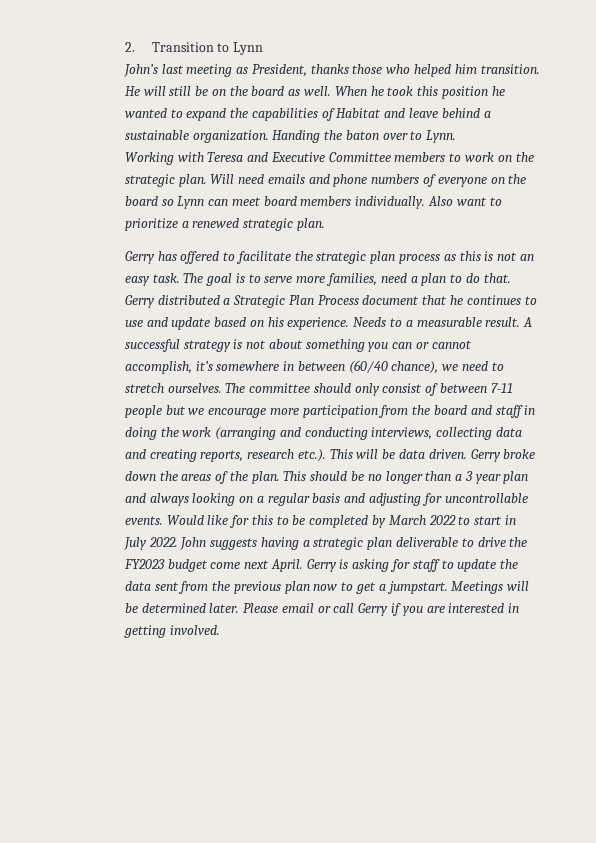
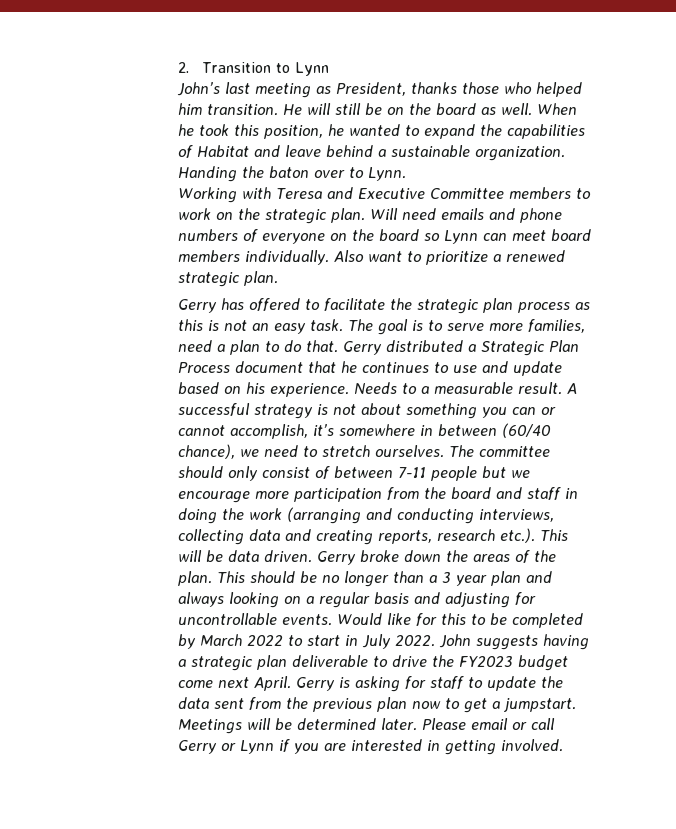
[441,86,488,99] position -> [264,125,324,139] position,
(389, 609) none -> [221,740,275,754] or Lynn

